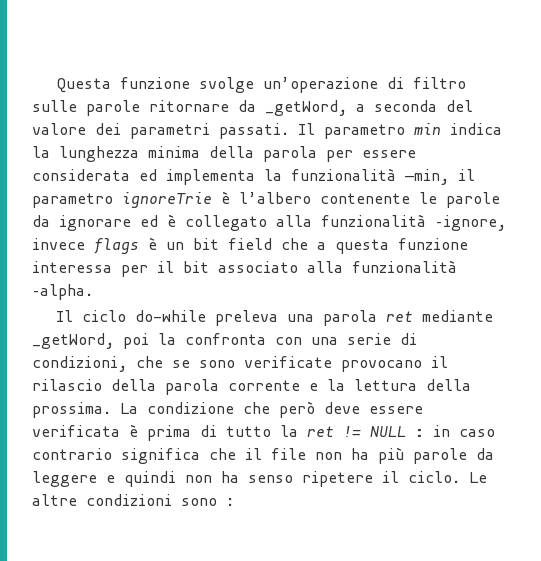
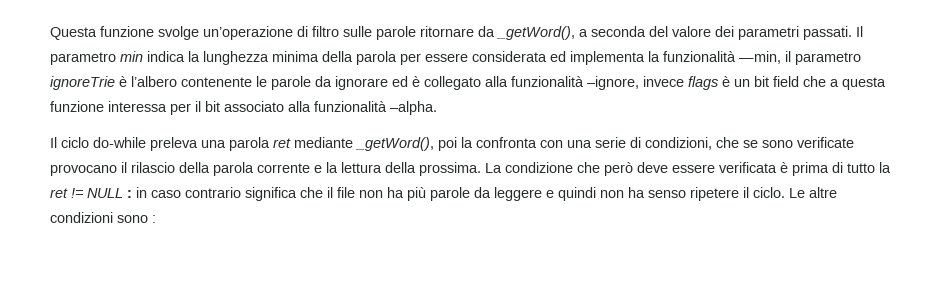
[265,100,347,116] _getWord, -> [496,26,575,40] _getWord(),
[32,333,114,349] _getWord, -> [355,137,434,151] _getWord(),

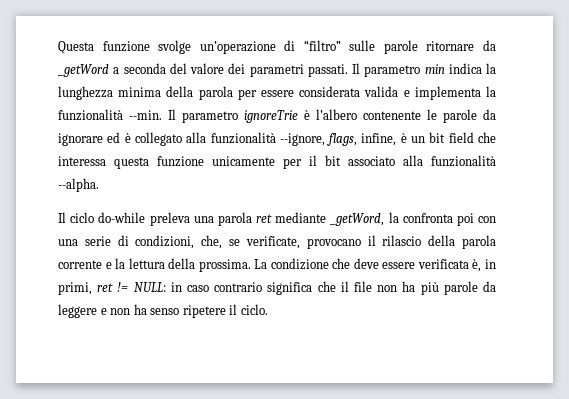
[312,26,339,37] filtro -> [303,40,341,51] “filtro”
[496,26,575,40] _getWord(), -> [57,64,109,77] _getWord
[550,51,566,62] ed -> [364,86,410,97] valida e
[739,51,791,64] —min, il -> [129,109,176,120] --min. Il
[587,76,718,90] –ignore, invece flags -> [279,133,397,146] --ignore, flags, infine,
[830,79,839,87] a -> [58,156,106,166] interessa
[108,101,167,112] interessa -> [212,156,275,166] unicamente
[390,101,437,115] –alpha. -> [58,178,99,192] --alpha.
[355,137,457,151] _getWord(), poi -> [329,213,385,226] _getWord,
(537, 142) none -> [456,213,474,226] poi
[716,137,854,148] che se sono verificate -> [201,235,300,249] che, se verificate,
[604,162,633,176] però -> (351, 263) none
[780,162,891,176] [50,188,132,198] è prima di tutto la ret != NULL : -> [472,259,497,272] [58,282,166,295] è, in primi, ret != NULL:
[558,187,596,201] quindi -> (107, 311) none
[789,187,837,198] [50,212,156,223] Le altre condizioni sono : -> (268, 309) none

